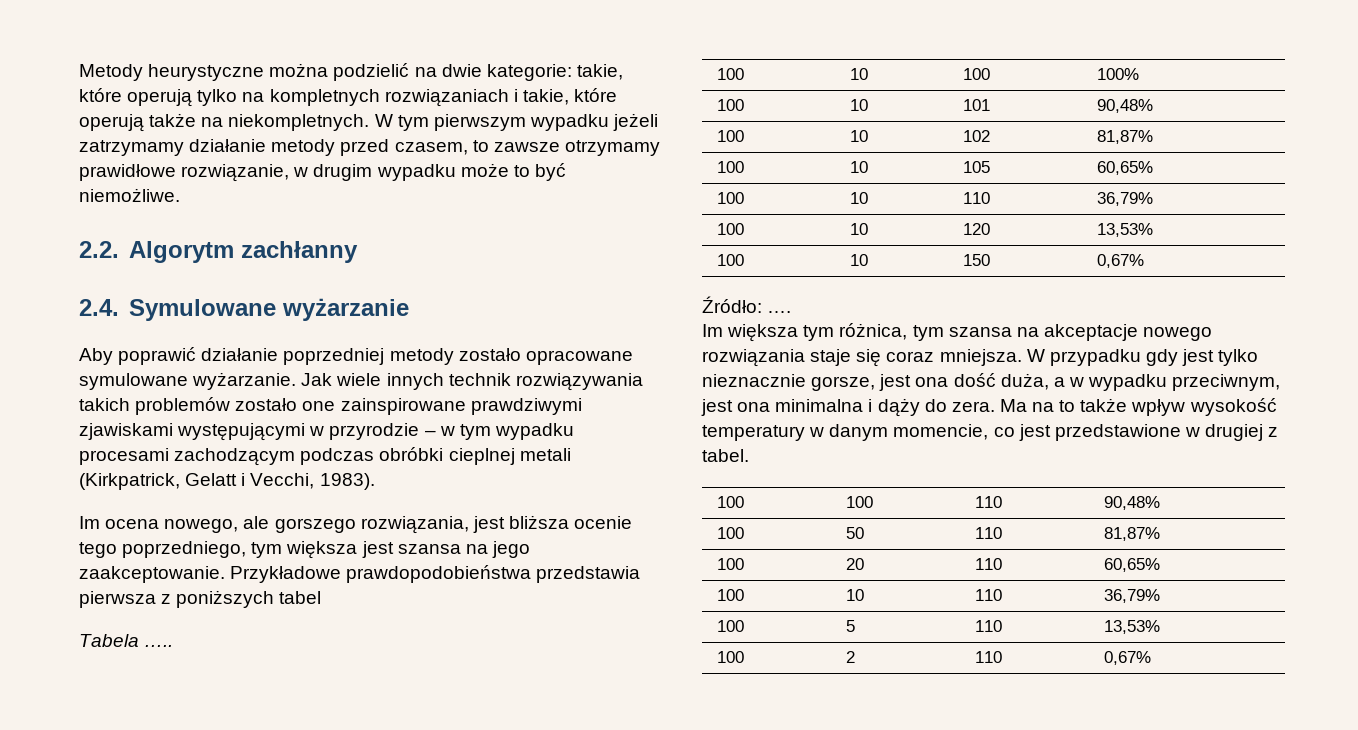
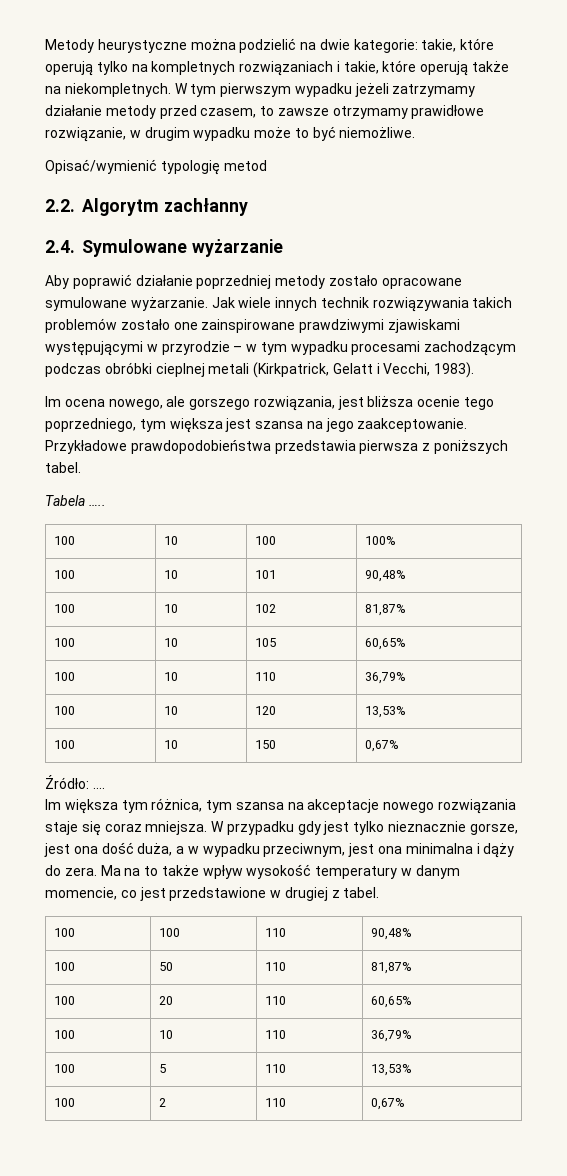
(180, 195) none -> [45,159,267,175] // Opisać/wymienić typologię metod
[279,591,322,604] tabel -> [45,462,81,473] tabel.

